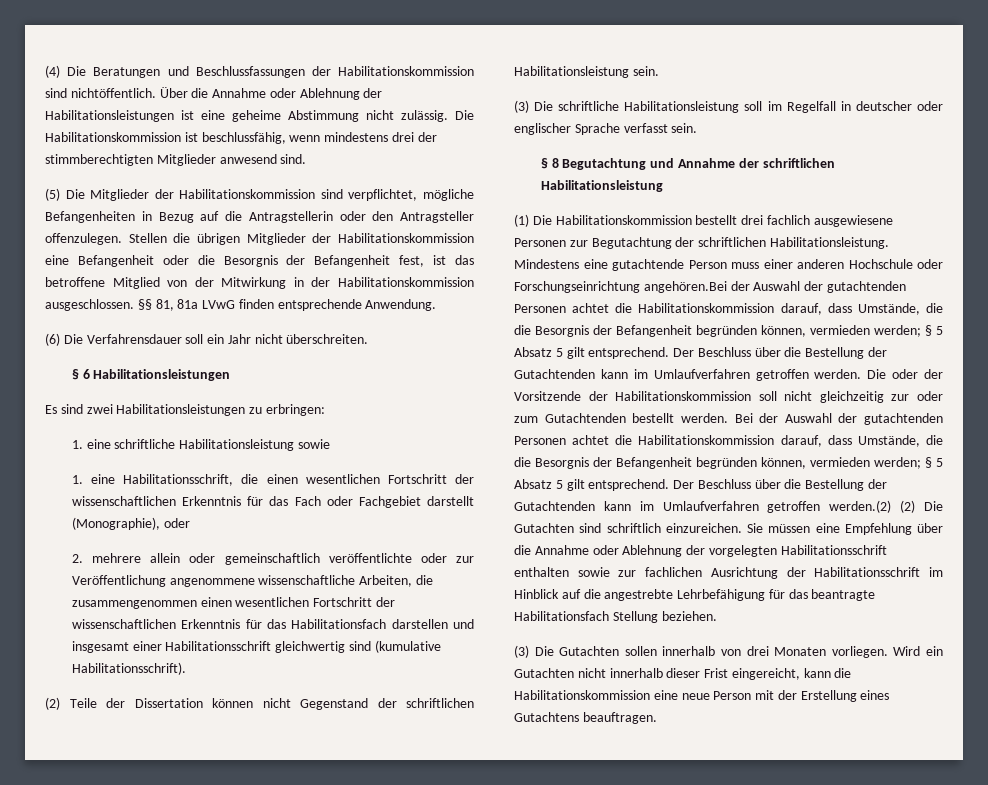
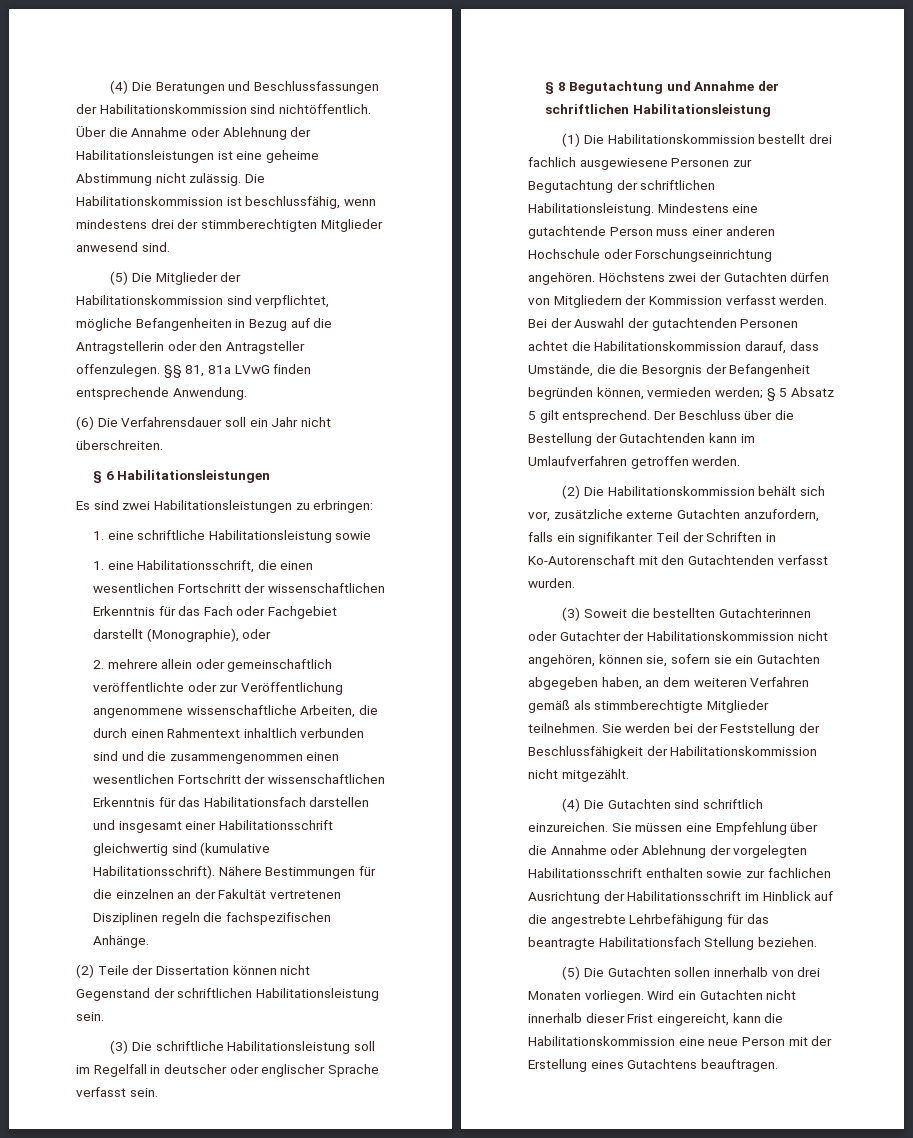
[128,233,474,245] [45,255,475,267] [45,277,474,289] [45,299,134,311] Stellen die übrigen Mitglieder der Habilitationskommission eine Befangenheit oder die Besorgnis der Befangenheit fest, ist das betroffene Mitglied von der Mitwirkung in der Habilitationskommission ausgeschlossen. -> (160, 370) none
(434, 580) none -> [92,728,365,738] [92,751,167,761] durch einen Rahmentext inhaltlich verbunden sind und die
(186, 668) none -> [218,866,376,879] [92,889,342,899] [92,912,331,925] [92,935,149,948] Nähere Bestimmungen für die einzelnen an der Fakultät vertretenen Disziplinen regeln die fachspezifischen Anhänge.
[643,281,906,293] [514,303,943,315] [514,325,943,337] [514,347,888,359] [514,369,943,381] [514,391,943,403] [514,413,675,423] angehören.Bei der Auswahl der gutachtenden Personen achtet die Habilitationskommission darauf, dass Umstände, die die Besorgnis der Befangenheit begründen können, vermieden werden; § 5 Absatz 5 gilt entsprechend. Der Beschluss über die Bestellung der Gutachtenden kann im Umlaufverfahren getroffen werden. Die oder der Vorsitzende der Habilitationskommission soll nicht gleichzeitig zur oder zum Gutachtenden bestellt -> [528,272,830,285] [528,295,776,308] angehören. Höchstens zwei der Gutachten dürfen von Mitgliedern der Kommission verfasst
[829,500,892,513] werden.(2) -> [692,456,741,466] werden. //
(943, 506) none -> [607,486,825,496] [528,509,819,522] [528,532,776,545] [528,555,828,565] [528,578,575,588] [562,607,811,621] [528,631,828,641] [528,654,820,667] [528,677,810,690] [528,700,769,713] [528,723,820,736] [528,746,818,759] [528,769,629,782] [562,798,604,812] Habilitationskommission behält sich vor, zusätzliche externe Gutachten anzufordern, falls ein signifikanter Teil der Schriften in Ko-Autorenschaft mit den Gutachtenden verfasst wurden. // (3) Soweit die bestellten Gutachterinnen oder Gutachter der Habilitationskommission nicht angehören, können sie, sofern sie ein Gutachten abgegeben haben, an dem weiteren Verfahren gemäß als stimmberechtigte Mitglieder teilnehmen. Sie werden bei der Feststellung der Beschlussfähigkeit der Habilitationskommission nicht mitgezählt. // (4) Die
[514,645,529,658] (3) -> [562,966,581,980] (5)

